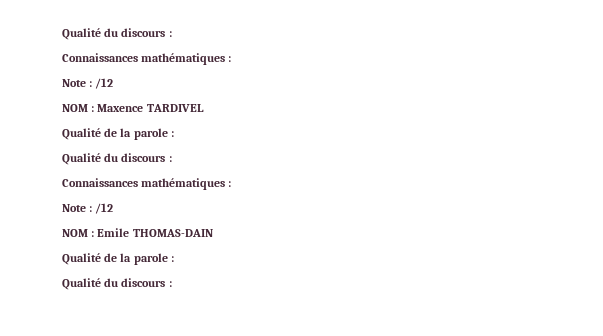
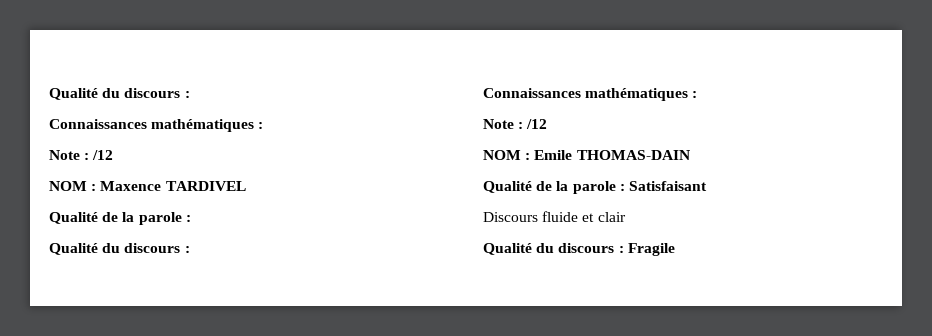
[62,278,172,290] // Qualité du discours : -> [628,181,707,191] [483,211,626,222] [483,243,675,256] Satisfaisant // Discours fluide et clair // Qualité du discours : Fragile

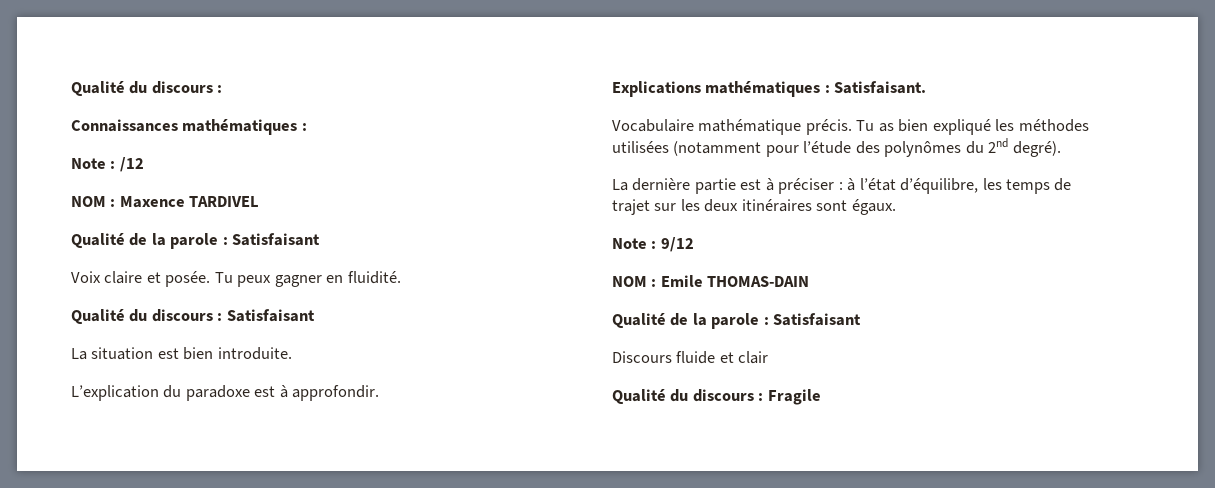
[49,243,190,255] [483,88,698,101] [483,119,548,129] // Qualité du discours : // Connaissances mathématiques : // Note : /12 -> [232,233,321,246] [71,271,401,287] [71,309,315,324] [71,347,292,360] [71,385,380,401] [612,81,927,97] [612,119,1089,135] [612,138,1061,157] [612,178,1072,194] [612,199,896,215] [612,237,694,252] Satisfaisant // Voix claire et posée. Tu peux gagner en fluidité. // Qualité du discours : Satisfaisant // La situation est bien introduite. // L’explication du paradoxe est à approfondir. // Explications mathématiques : Satisfaisant. // Vocabulaire mathématique précis. Tu as bien expliqué les méthodes utilisées (notamment pour l’étude des polynômes du 2nd degré). // La dernière partie est à préciser : à l’état d’équilibre, les temps de trajet sur les deux itinéraires sont égaux. // Note : 9/12

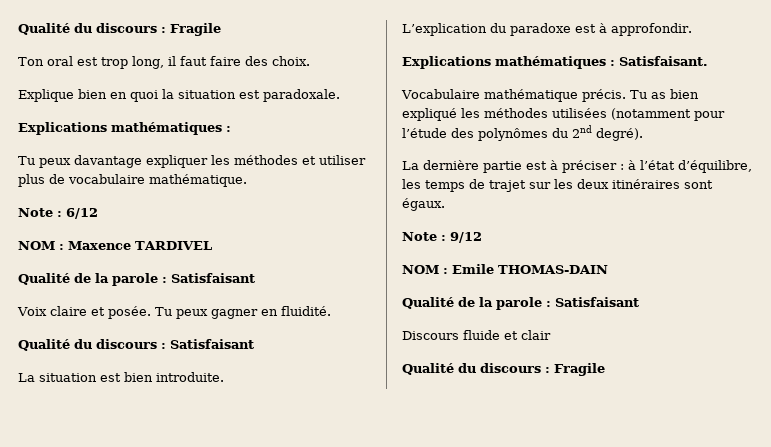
[71,81,223,96] [71,119,307,135] [71,157,144,172] Qualité du discours : // Connaissances mathématiques : // Note : /12 -> [18,23,221,36] [18,56,310,69] [18,89,340,102] [18,122,231,135] [18,155,366,168] [18,174,247,187] [18,208,98,219] Qualité du discours : Fragile // Ton oral est trop long, il faut faire des choix. // Explique bien en quoi la situation est paradoxale. // Explications mathématiques : // Tu peux davantage expliquer les méthodes et utiliser plus de vocabulaire mathématique. // Note : 6/12

